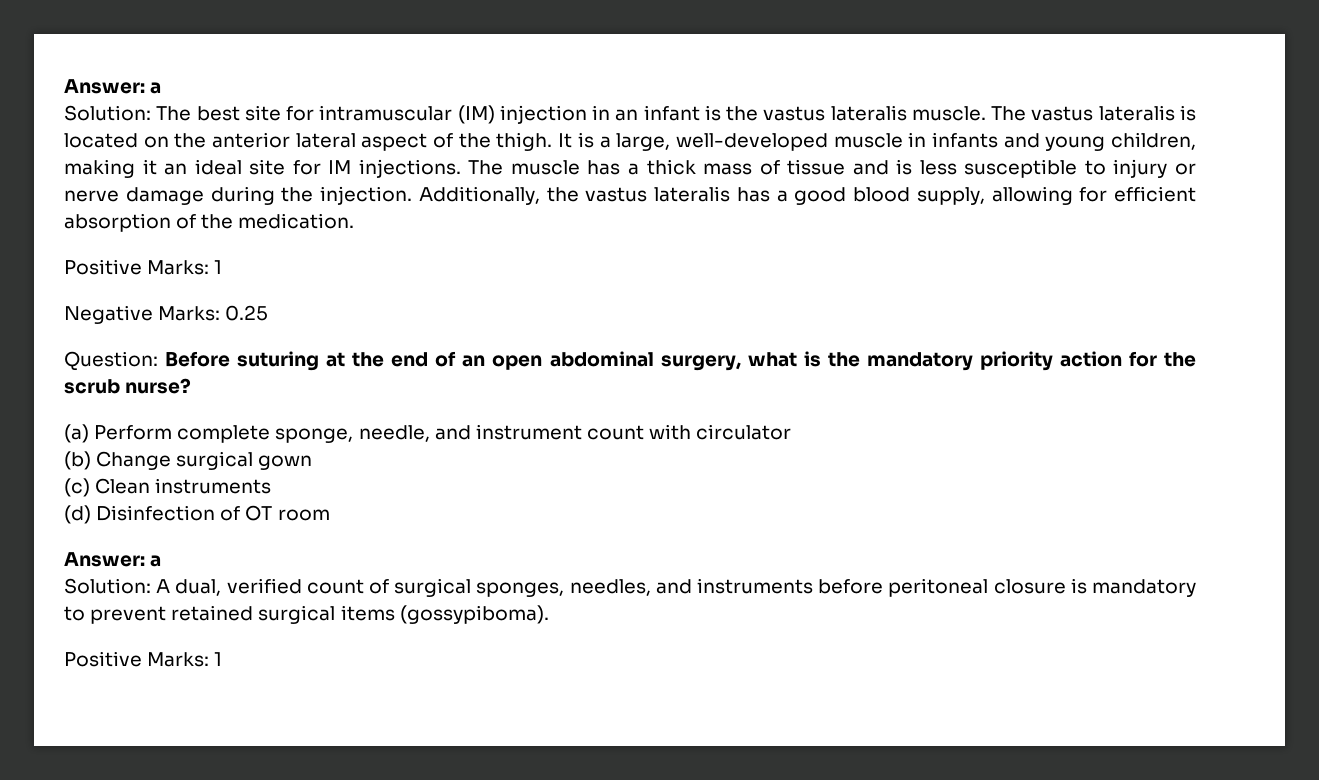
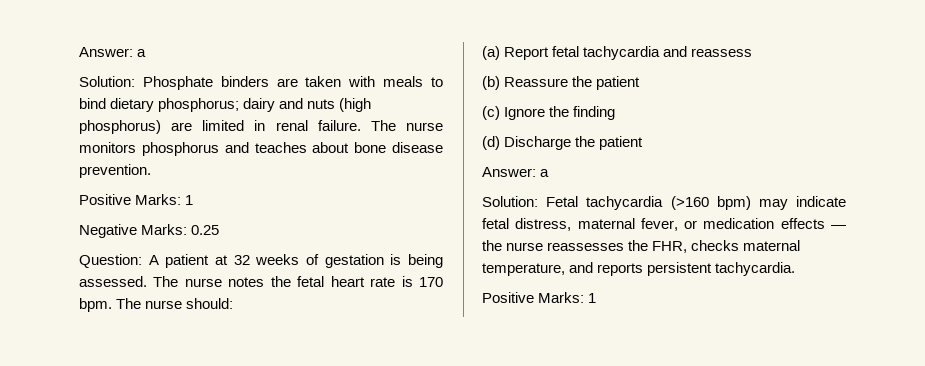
[64,79,162,94] [64,105,1197,124] [64,132,1197,151] [64,159,1196,178] [64,186,1196,205] [64,213,355,232] Answer: a // Solution: The best site for intramuscular (IM) injection in an infant is the vastus lateralis muscle. The vastus lateralis is located on the anterior lateral aspect of the thigh. It is a large, well-developed muscle in infants and young children, making it an ideal site for IM injections. The muscle has a thick mass of tissue and is less susceptible to injury or nerve damage during the injection. Additionally, the vastus lateralis has a good blood supply, allowing for efficient absorption of the medication. -> [79,47,147,57] [79,76,444,90] [79,98,372,112] [79,120,444,134] [79,142,443,156] [79,164,151,178] Answer: a // Solution: Phosphate binders are taken with meals to bind dietary phosphorus; dairy and nuts (high phosphorus) are limited in renal failure. The nurse monitors phosphorus and teaches about bone disease prevention.
[165,351,1196,371] [64,378,192,394] [64,424,792,443] [64,451,313,470] [64,478,272,497] [64,505,330,524] [64,552,162,567] [64,578,1197,597] [64,605,549,624] Before suturing at the end of an open abdominal surgery, what is the mandatory priority action for the scrub nurse? // (a) Perform complete sponge, needle, and instrument count with circulator // (b) Change surgical gown // (c) Clean instruments // (d) Disinfection of OT room // Answer: a // Solution: A dual, verified count of surgical sponges, needles, and instruments before peritoneal closure is mandatory to prevent retained surgical items (gossypiboma). -> [148,254,443,268] [79,276,444,287] [79,298,234,312] [482,46,753,60] [482,76,641,90] [482,106,616,120] [482,136,644,150] [482,167,550,177] [482,196,847,210] [482,218,846,231] [482,240,801,253] [482,262,796,276] A patient at 32 weeks of gestation is being assessed. The nurse notes the fetal heart rate is 170 bpm. The nurse should: // (a) Report fetal tachycardia and reassess // (b) Reassure the patient // (c) Ignore the finding // (d) Discharge the patient // Answer: a // Solution: Fetal tachycardia (>160 bpm) may indicate fetal distress, maternal fever, or medication effects — the nurse reassesses the FHR, checks maternal temperature, and reports persistent tachycardia.

